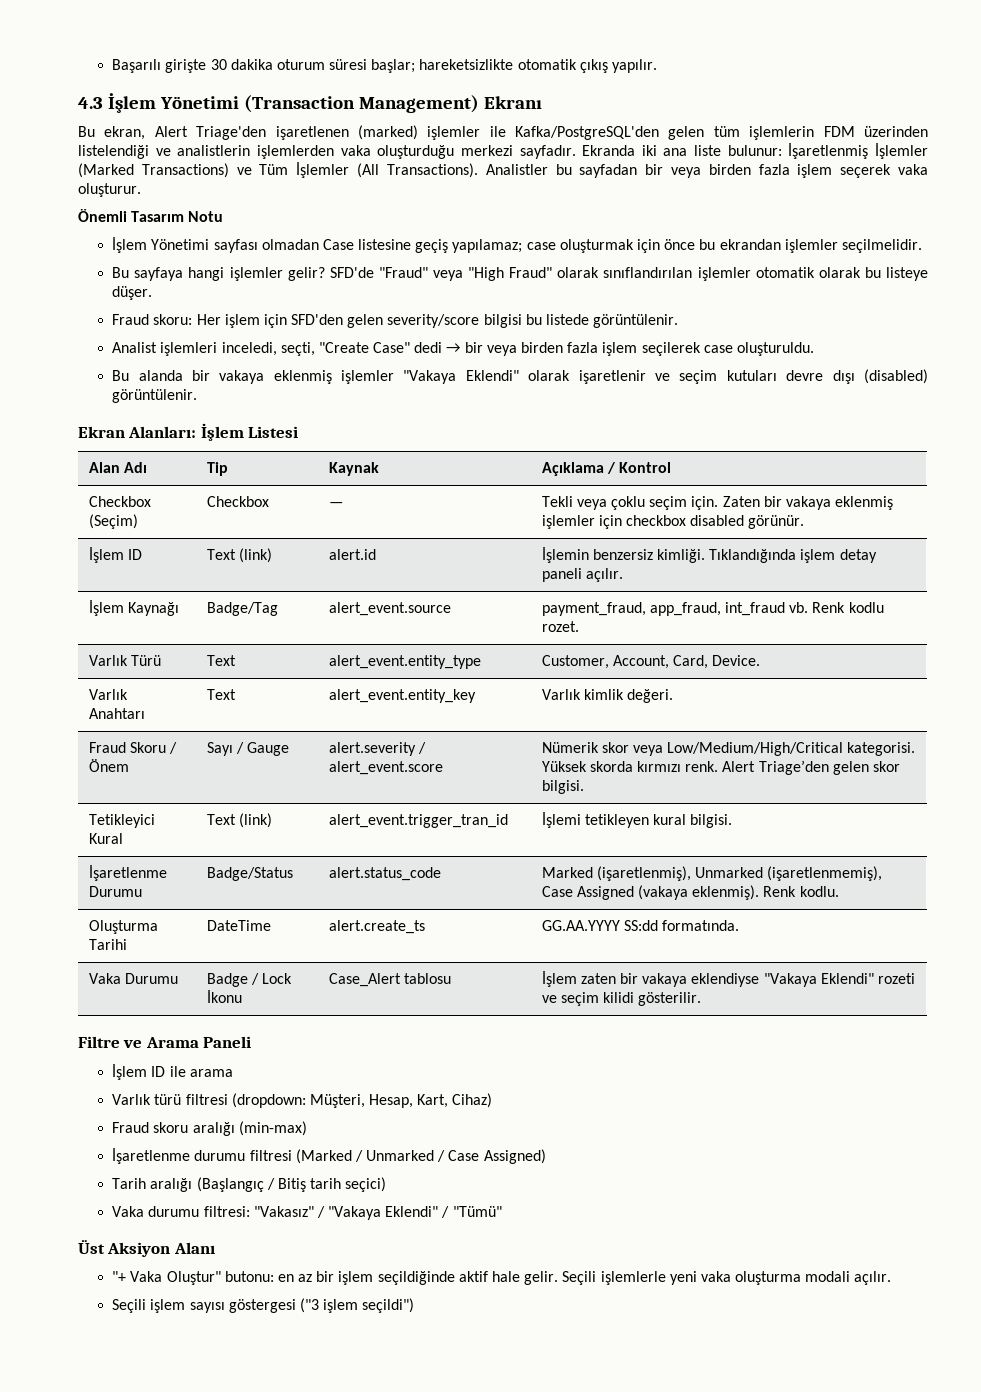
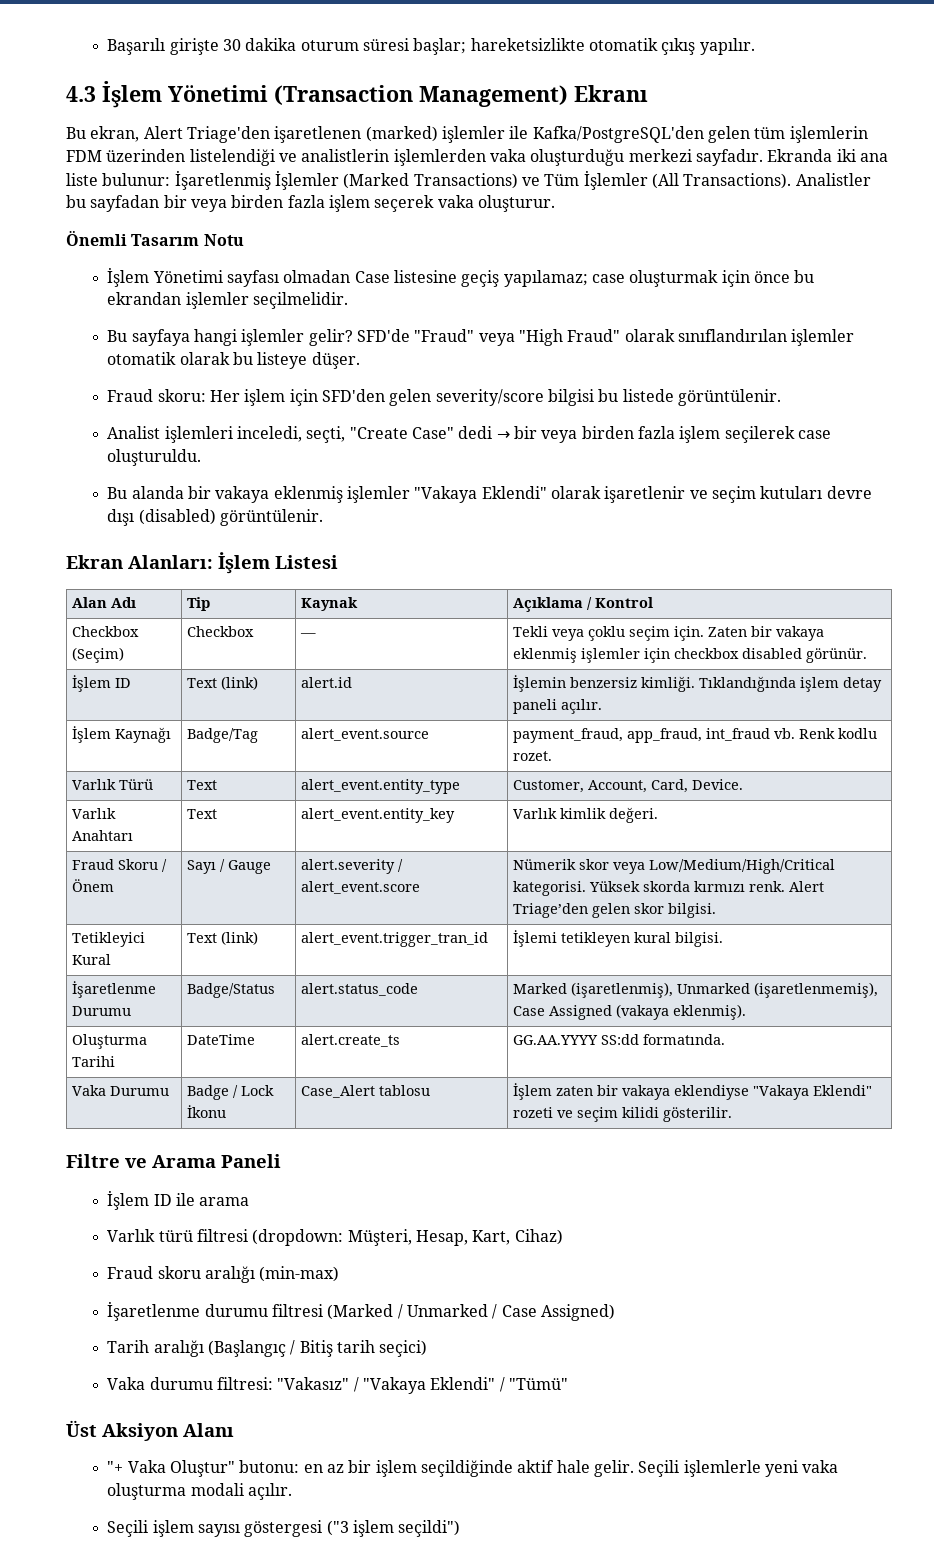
[763,886,839,897] Renk kodlu. -> (747, 1012) none

